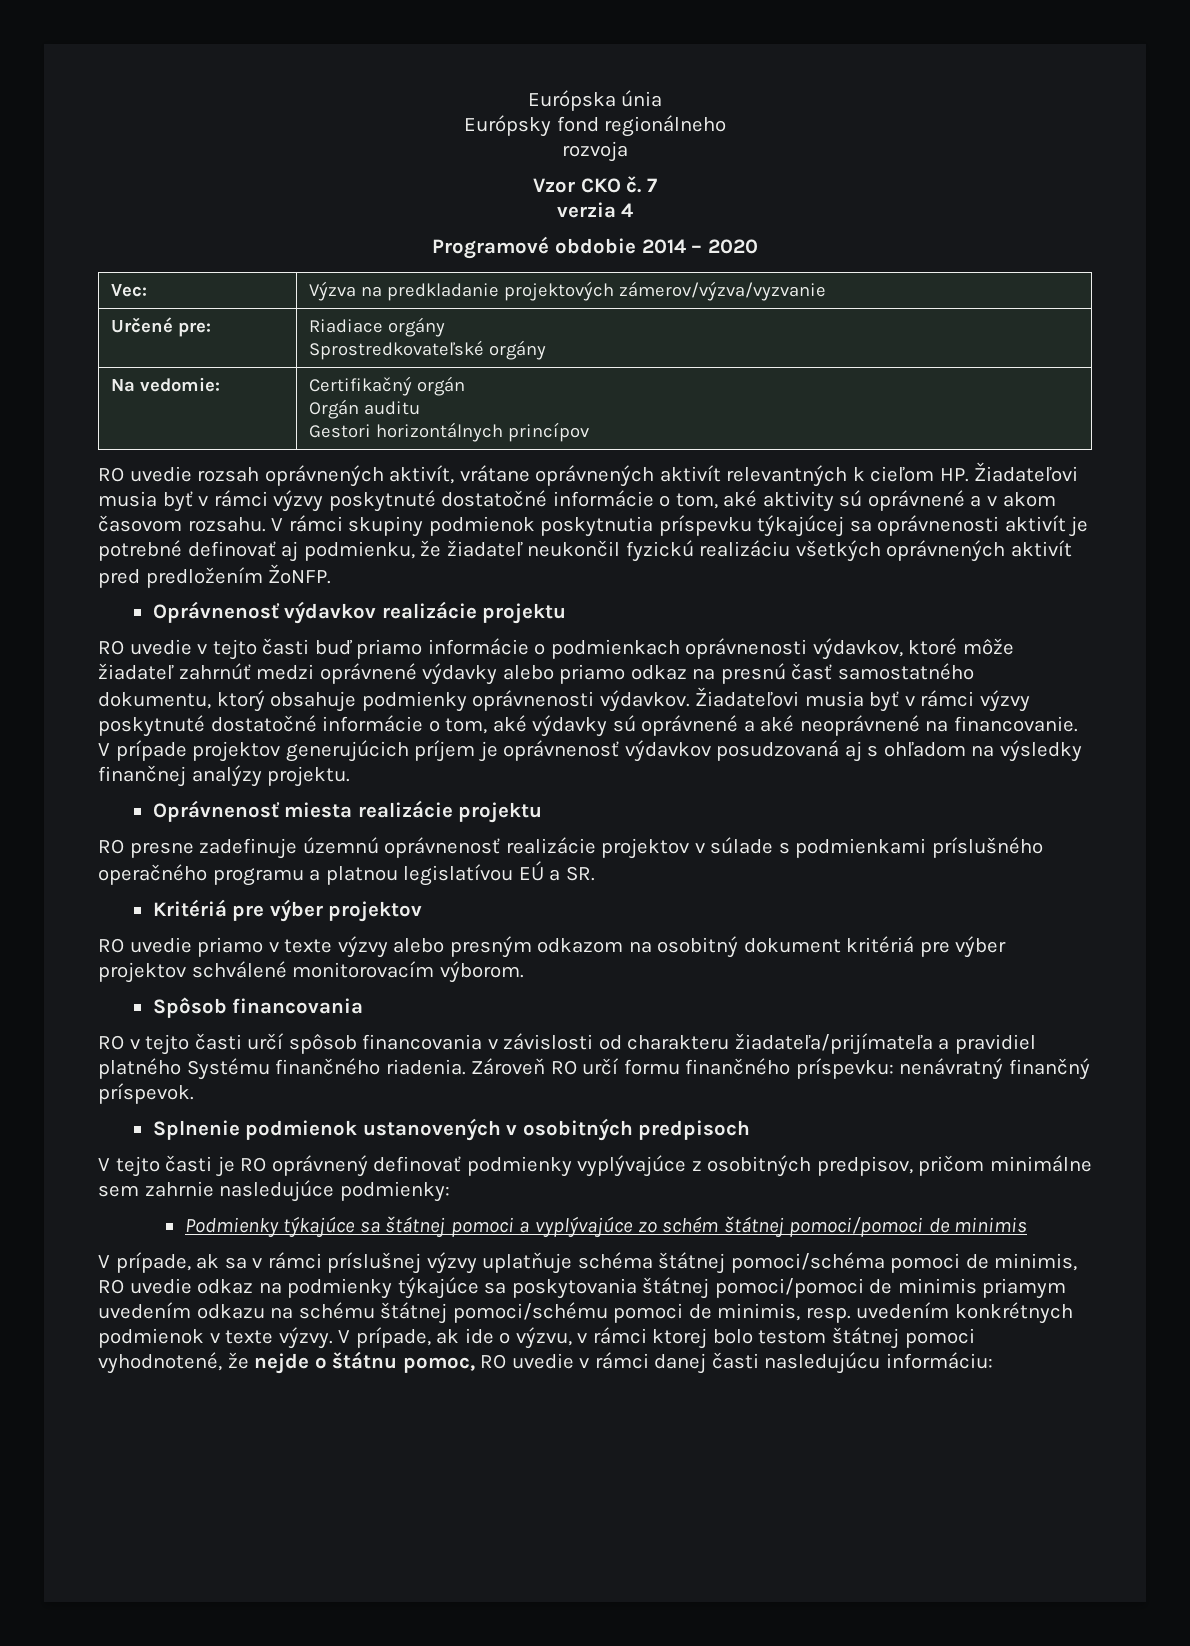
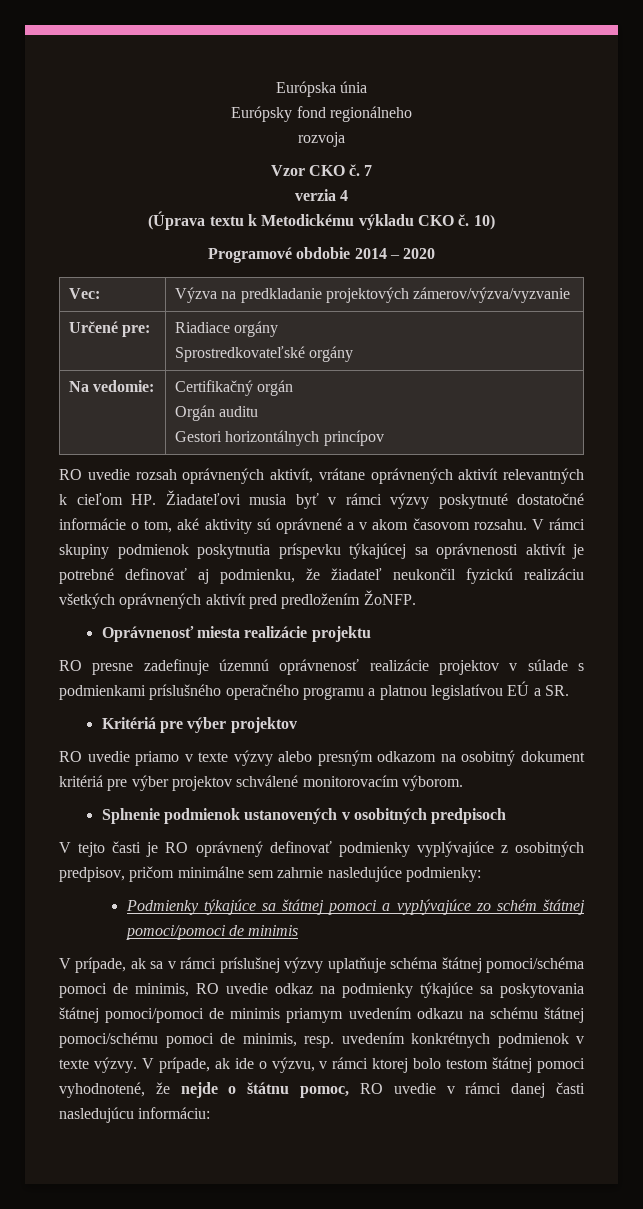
(634, 210) none -> [148,211,495,230] // (Úprava textu k Metodickému výkladu CKO č. 10)
[152,601,567,624] [98,638,1014,660] [98,663,974,685] [98,687,1030,712] [98,715,1078,737] [98,740,1082,762] [98,765,351,787] // Oprávnenosť výdavkov realizácie projektu // RO uvedie v tejto časti buď priamo informácie o podmienkach oprávnenosti výdavkov, ktoré môže žiadateľ zahrnúť medzi oprávnené výdavky alebo priamo odkaz na presnú časť samostatného dokumentu, ktorý obsahuje podmienky oprávnenosti výdavkov. Žiadateľovi musia byť v rámci výzvy poskytnuté dostatočné informácie o tom, aké výdavky sú oprávnené a aké neoprávnené na financovanie. V prípade projektov generujúcich príjem je oprávnenosť výdavkov posudzovaná aj s ohľadom na výsledky finančnej analýzy projektu. -> (416, 597) none
[152,997,364,1018] [98,1033,1036,1055] [98,1058,1090,1080] [98,1083,194,1104] // Spôsob financovania // RO v tejto časti určí spôsob financovania v závislosti od charakteru žiadateľa/prijímateľa a pravidiel platného Systému finančného riadenia. Zároveň RO určí formu finančného príspevku: nenávratný finančný príspevok. -> (463, 783) none

